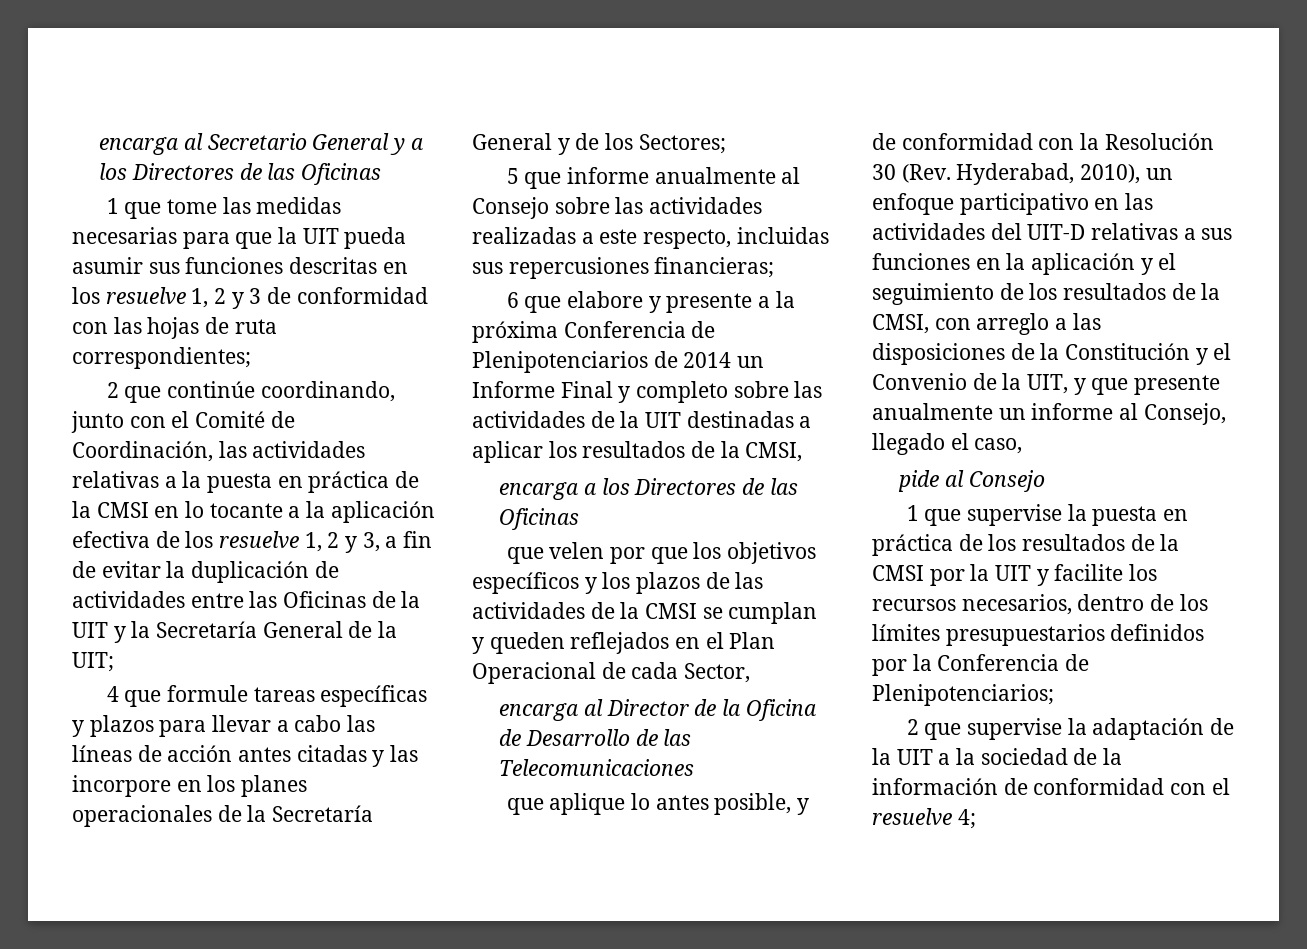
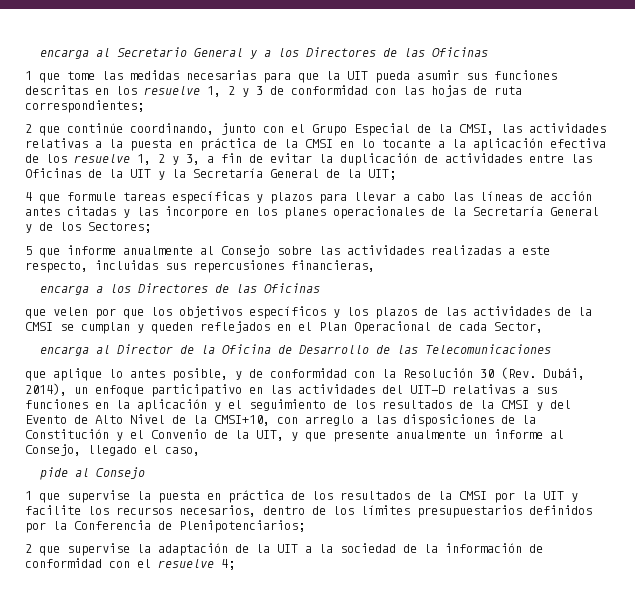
[195,411,295,428] [72,441,213,462] Comité de Coordinación, -> [312,123,494,136] Grupo Especial de la CMSI,
[654,257,775,278] [506,291,795,313] [472,321,716,343] [472,351,765,373] [472,381,823,403] [472,411,812,428] [472,441,803,463] financieras; // 6 que elabore y presente a la próxima Conferencia de Plenipotenciarios de 2014 un Informe Final y completo sobre las actividades de la UIT destinadas a aplicar los resultados de la CMSI, -> [291,260,375,272] financieras,
[956,163,1141,185] Hyderabad, 2010), -> [543,368,585,380] [25,383,67,396] Dubái, 2014),
[872,314,929,334] CMSI, -> [501,400,571,411] [25,414,270,426] CMSI y del Evento de Alto Nivel de la CMSI+10,

